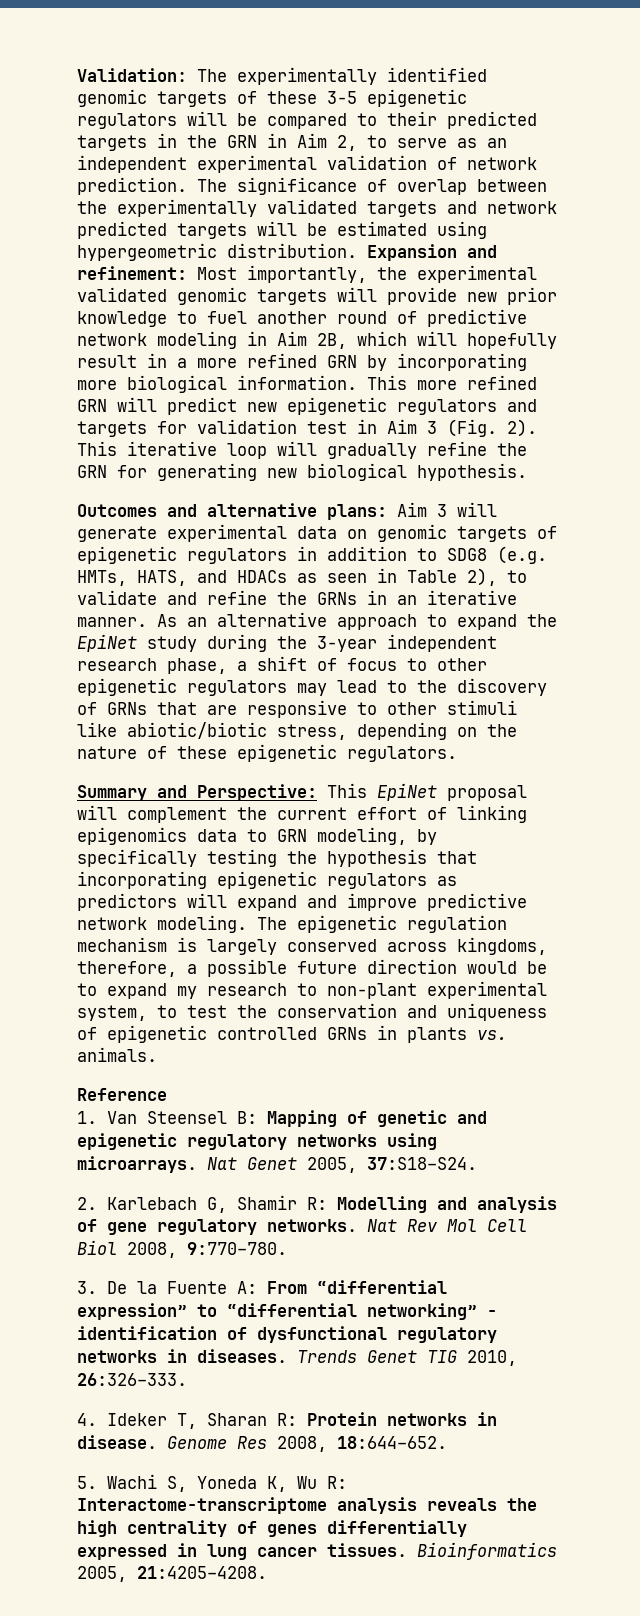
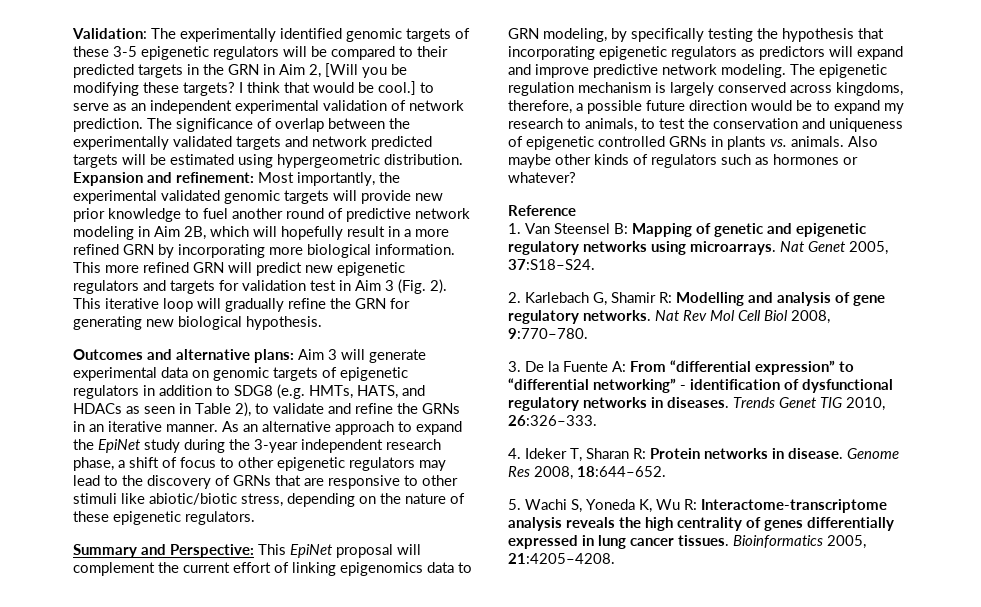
(357, 143) none -> [325,63,407,78] [73,81,416,96] [Will you be modifying these targets? I think that would be cool.]
[327,981,547,999] [77,1005,147,1021] non-plant experimental system, -> [585,118,637,132] animals,
(157, 1054) none -> [848,136,878,147] [508,154,858,168] [508,172,576,183] Also maybe other kinds of regulators such as hormones or whatever?

